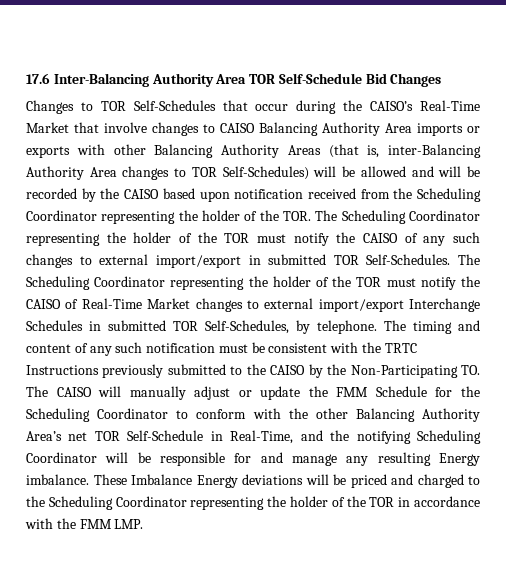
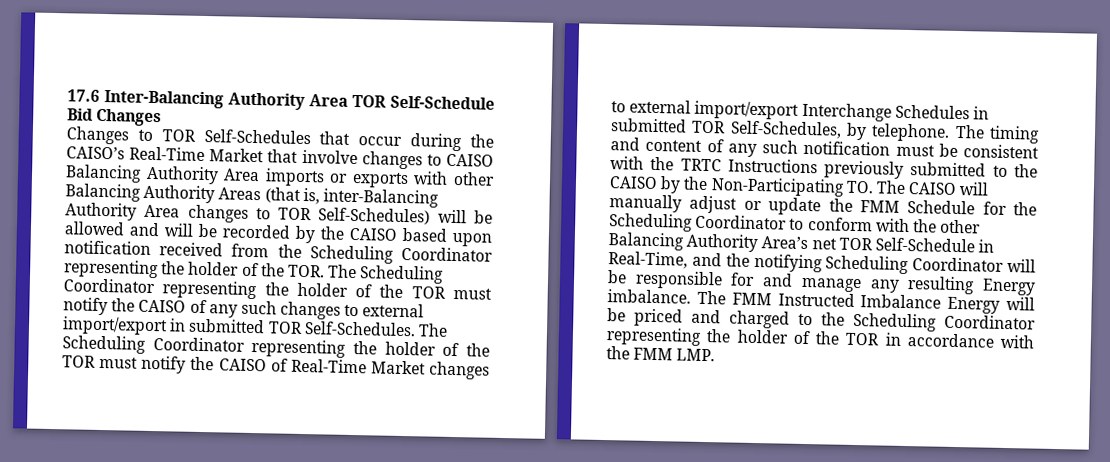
[93,474,127,485] These -> [696,290,855,307] The FMM Instructed
[242,474,303,485] deviations -> (1001, 305) none

